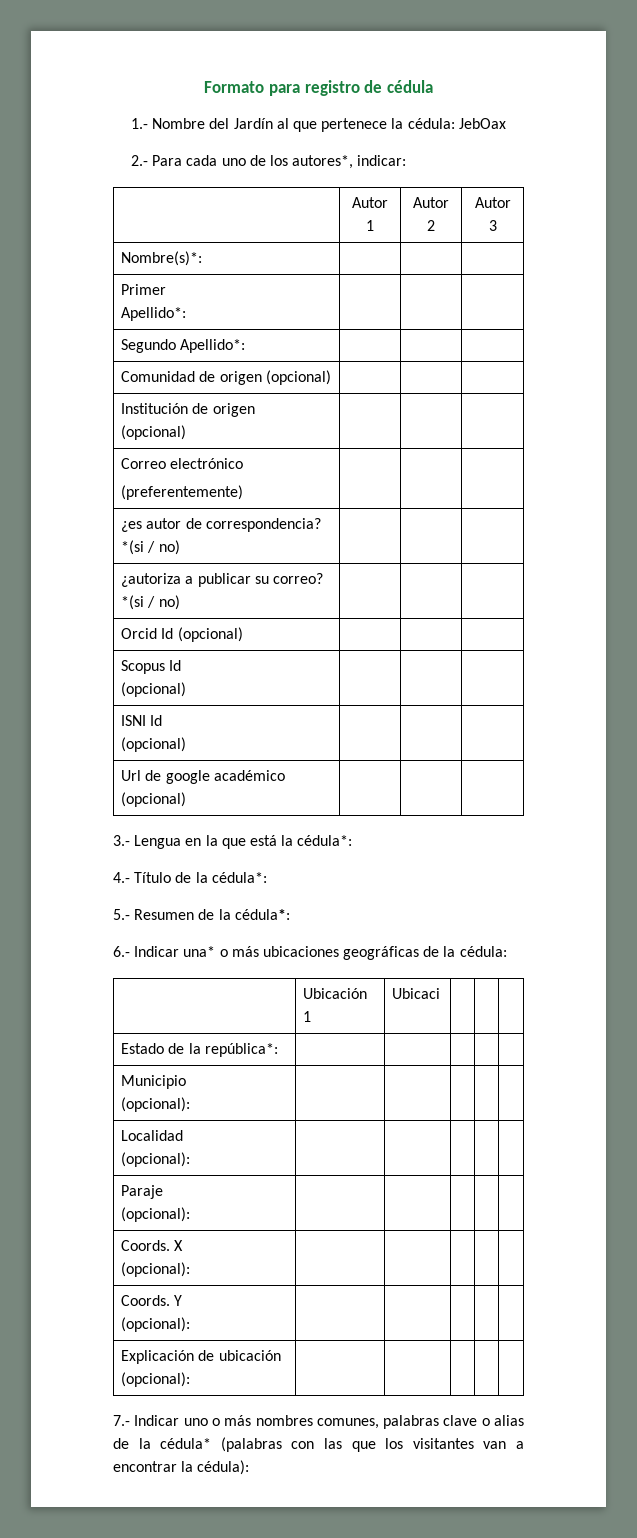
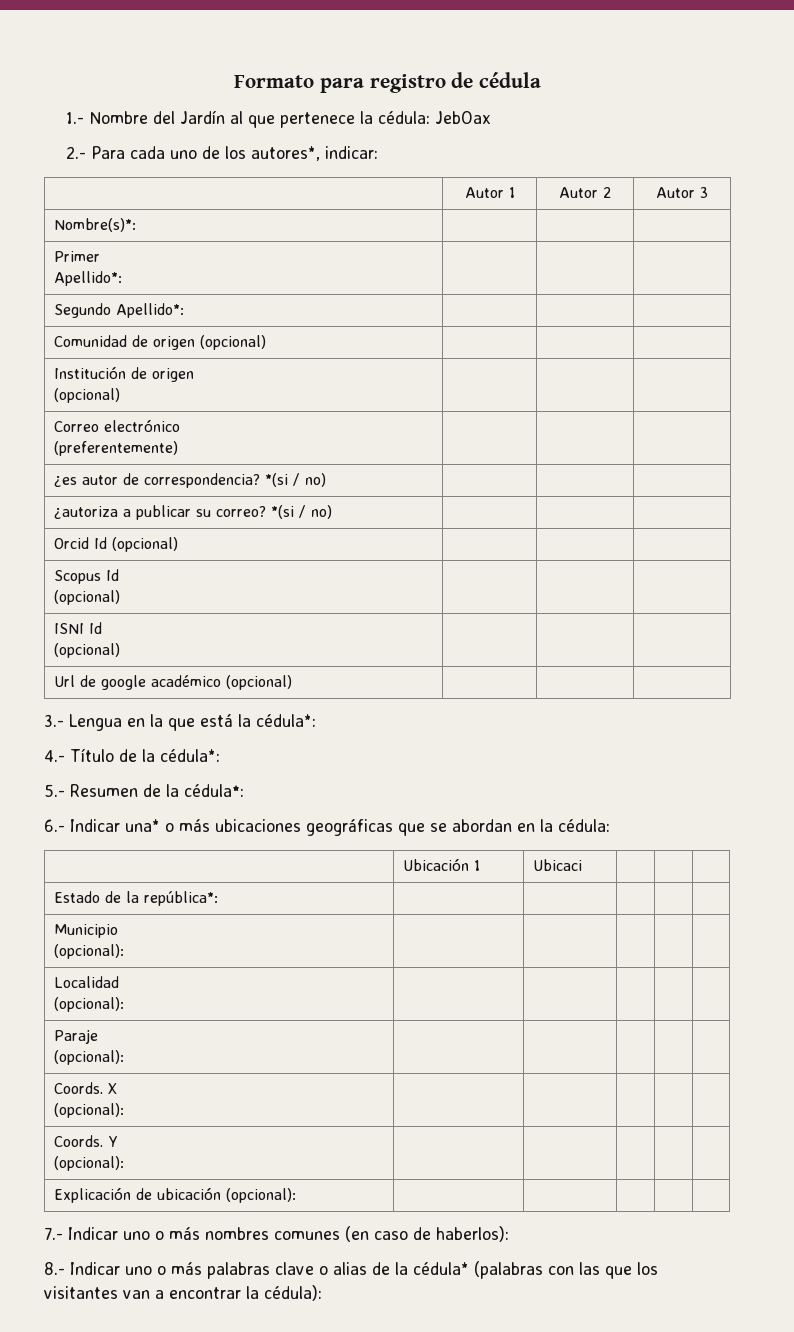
[423,946,440,957] de -> [398,819,535,836] que se abordan en
[316,1418,379,1429] comunes, -> [274,1226,509,1242] [44,1262,202,1275] comunes (en caso de haberlos): // 8.- Indicar uno o más

